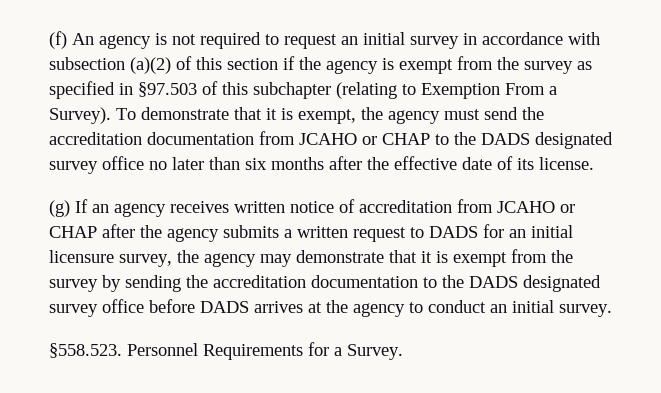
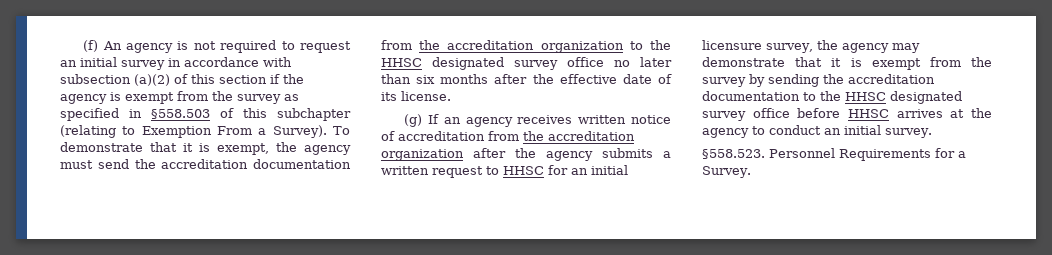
[138,82,197,97] §97.503 -> [151,109,210,119] §558.503
[299,132,530,145] JCAHO or CHAP to the DADS -> [419,40,671,53] [381,58,422,67] the accreditation organization to the HHSC
[497,201,575,213] [49,226,97,238] JCAHO or CHAP -> [523,131,635,141] [381,149,464,161] the accreditation organization
[429,226,478,238] DADS -> [503,166,544,175] HHSC
[469,276,518,288] DADS -> [845,92,886,101] HHSC
[200,301,249,313] DADS -> [848,109,889,118] HHSC

